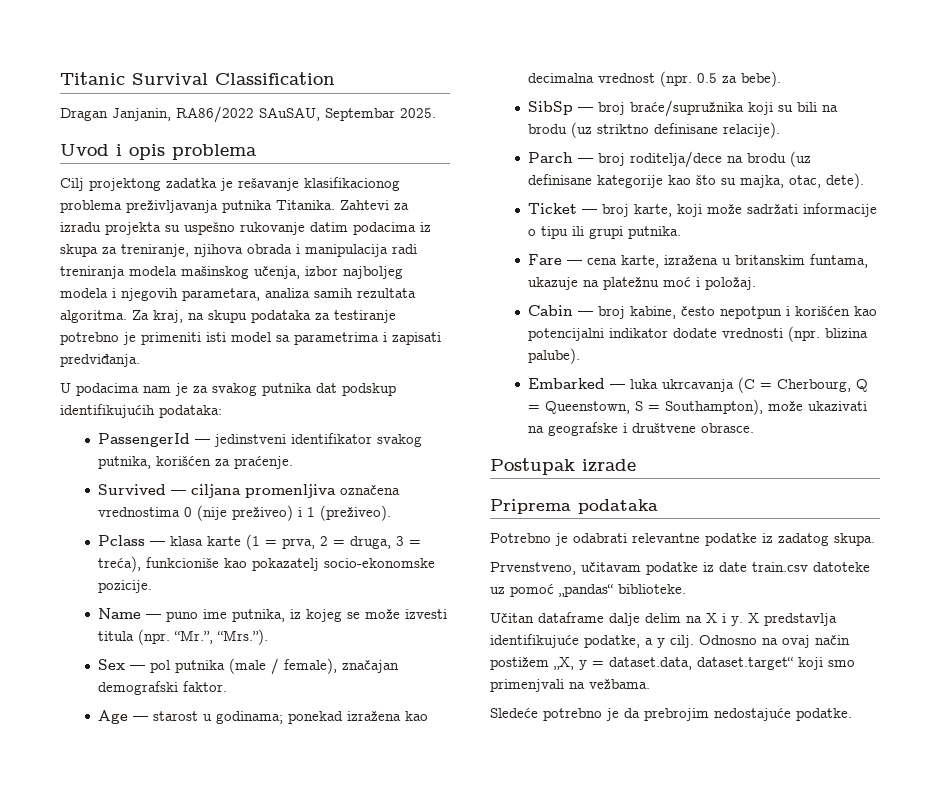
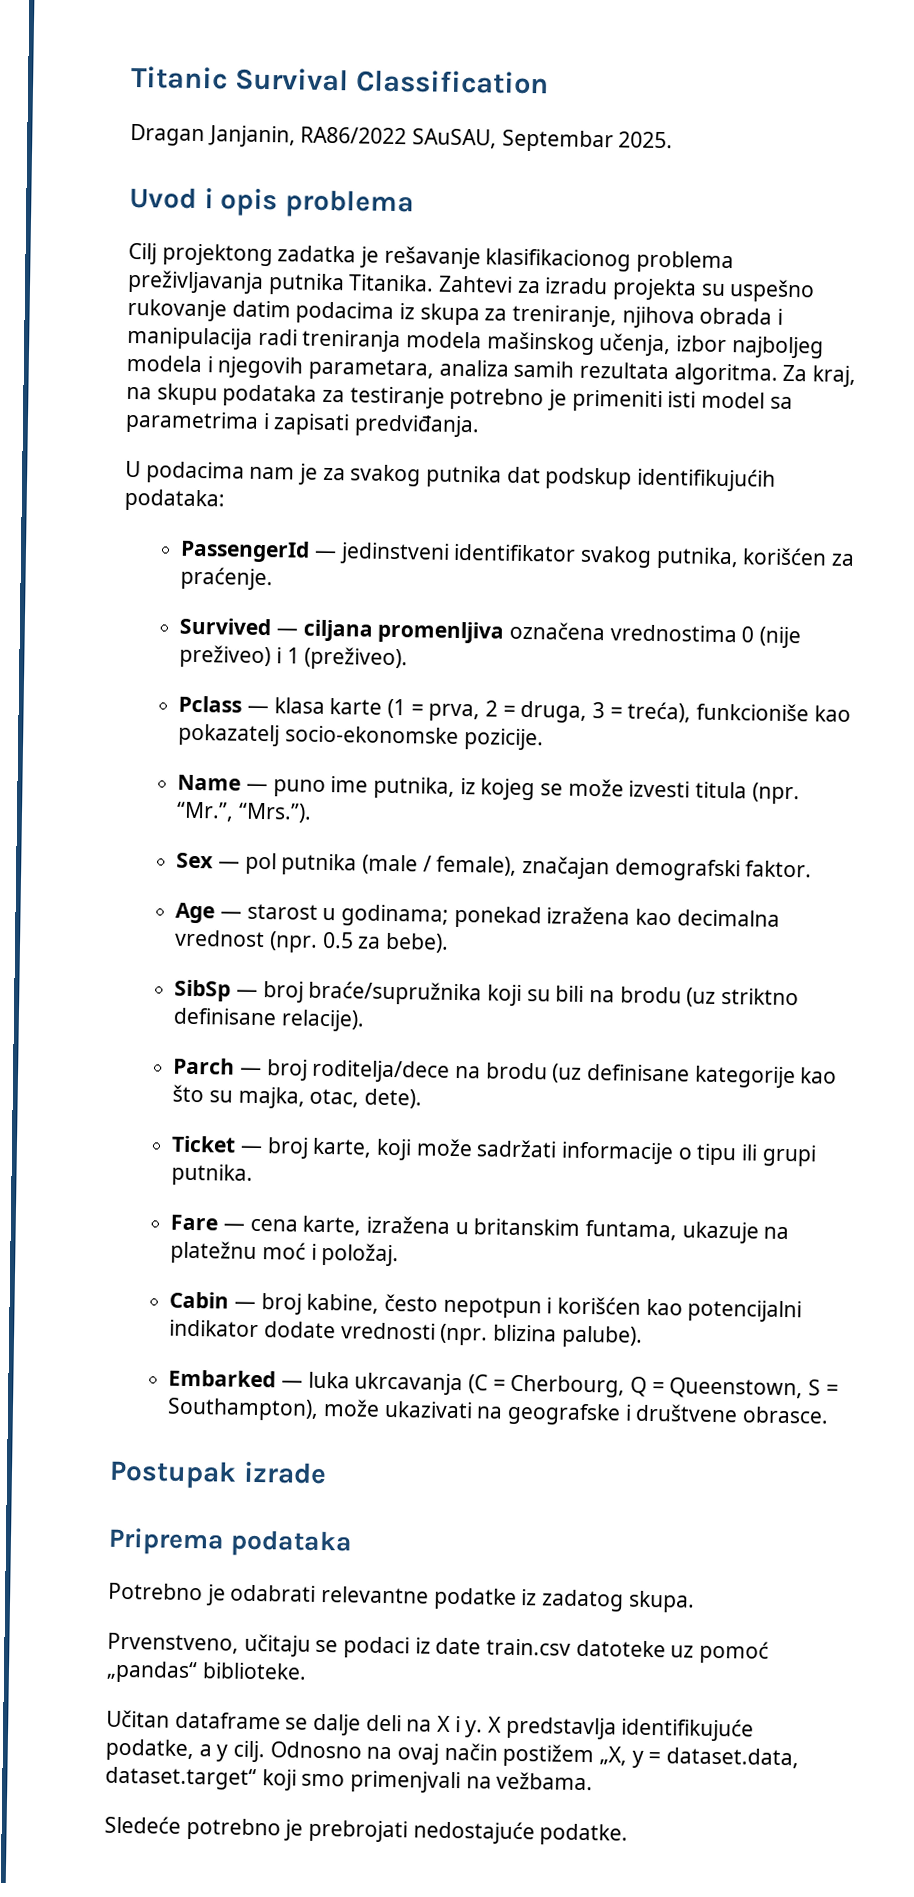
[581,562,698,575] učitavam podatke -> [243,1633,411,1659] učitaju se podaci
[609,613,681,626] dalje delim -> [285,1713,402,1736] se dalje deli
[624,708,709,721] da prebrojim -> [308,1819,409,1843] prebrojati

